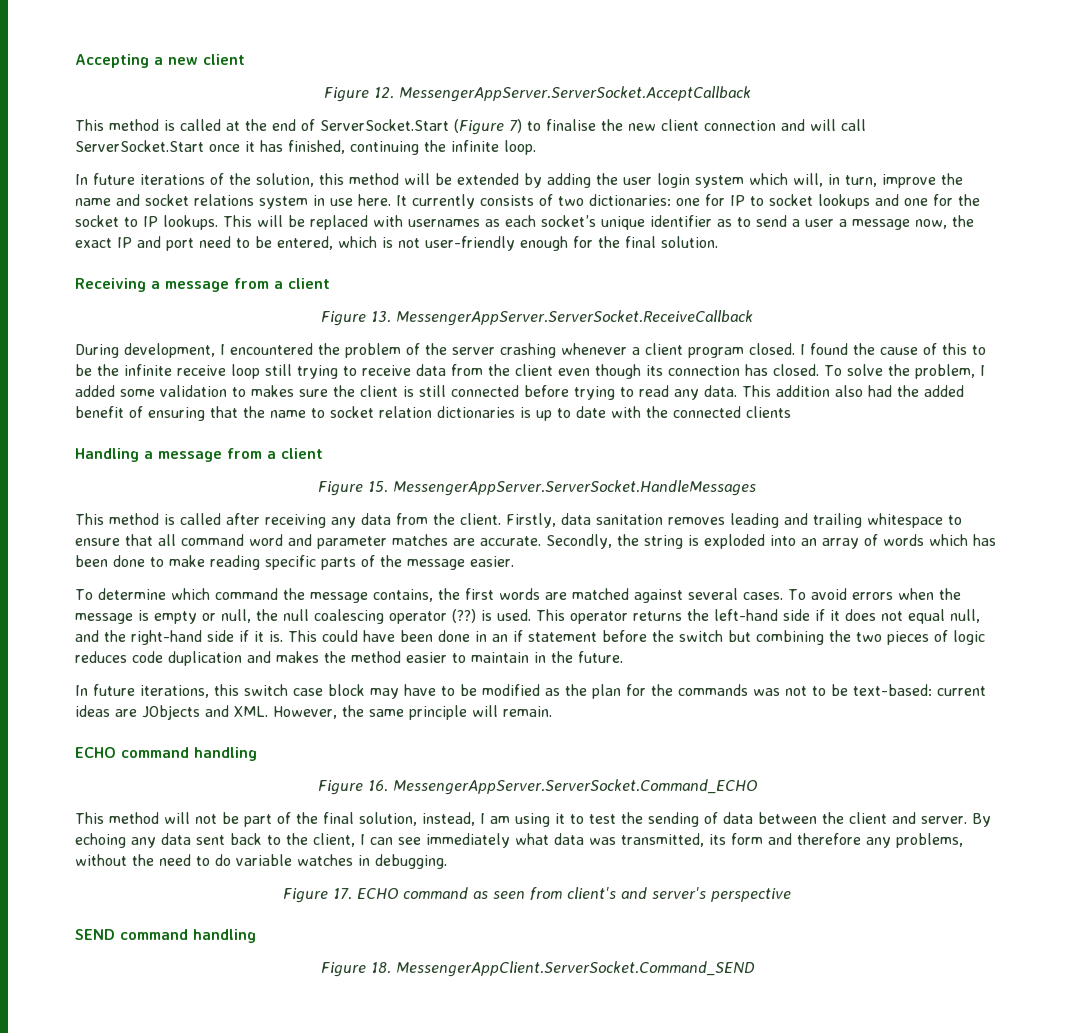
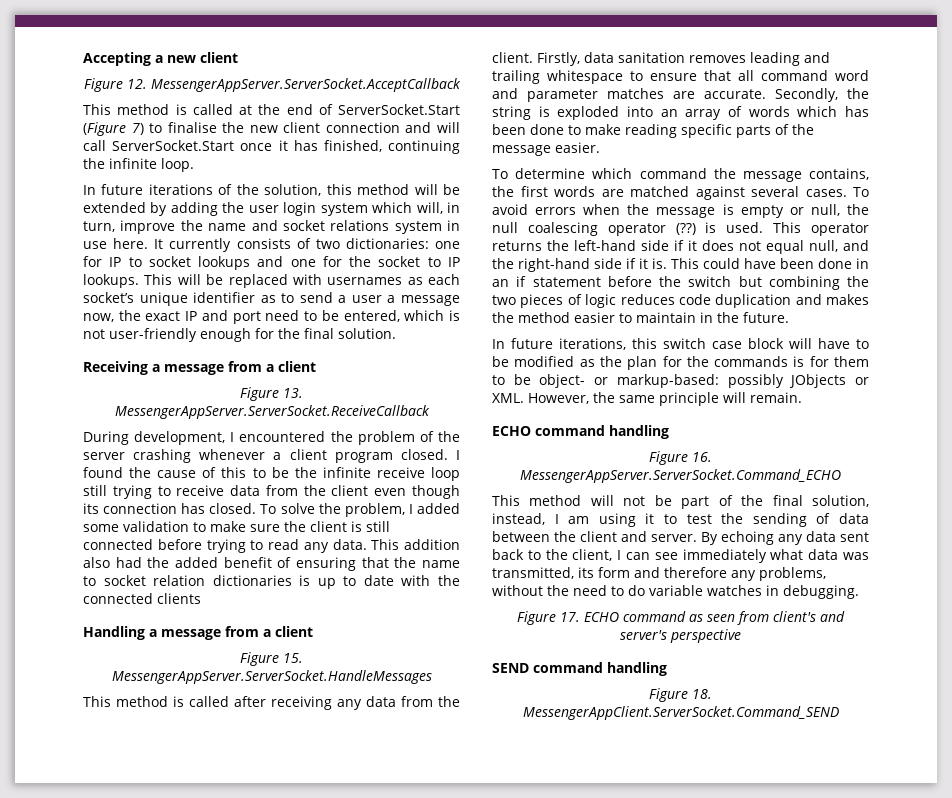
[251,385,294,397] makes -> [210,521,246,532] make
[370,688,399,699] may -> [789,338,812,349] will
[753,684,986,696] [75,705,229,720] was not to be text-based: current ideas are JObjects and -> [793,356,869,367] [492,374,869,388] is for them to be object- or markup-based: possibly JObjects or

